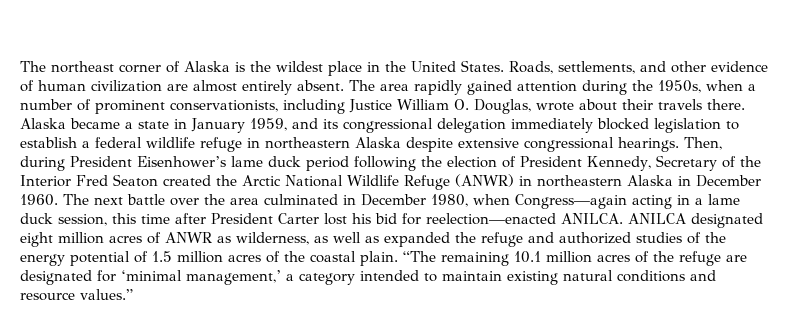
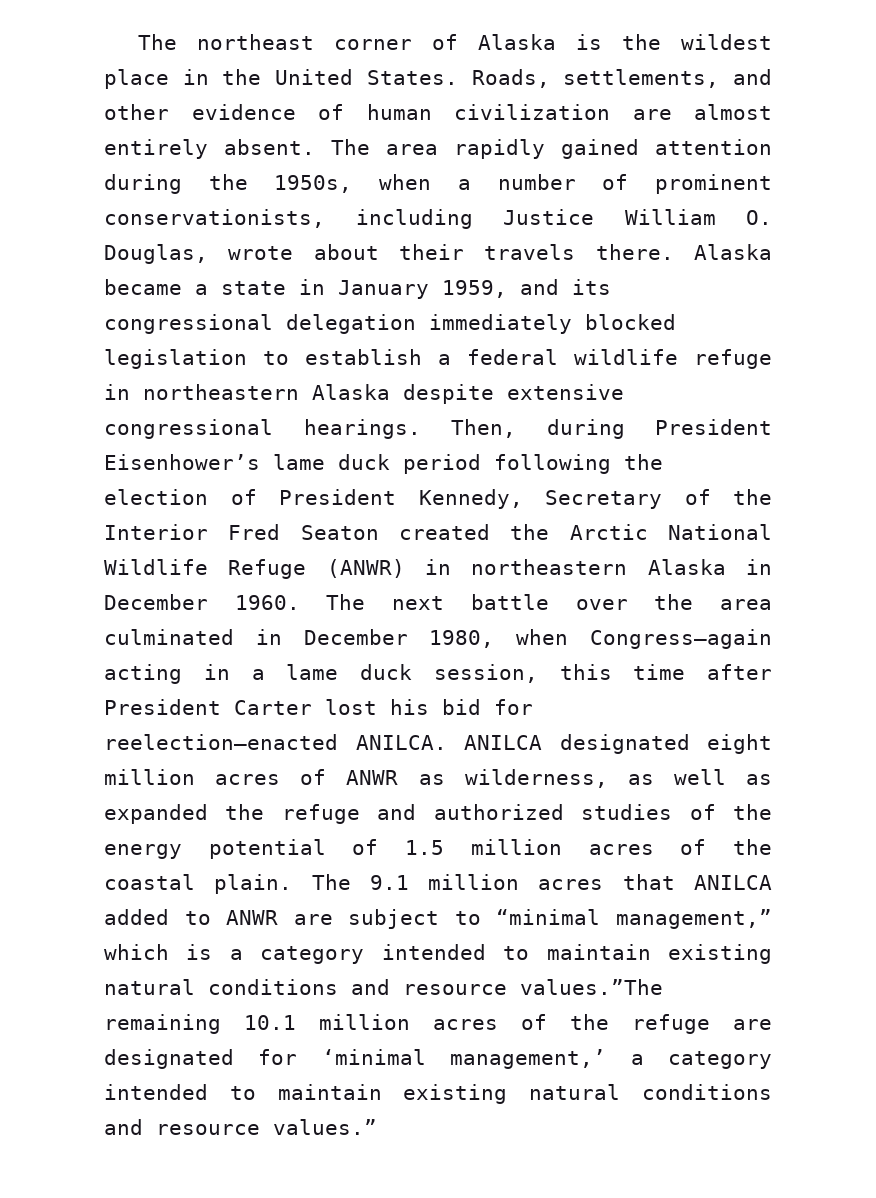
[403,251,436,262] “The -> [311,874,772,890] [104,909,772,929] [104,944,773,964] [104,979,663,995] The 9.1 million acres that ANILCA added to ANWR are subject to “minimal management,” which is a category intended to maintain existing natural conditions and resource values.”The

